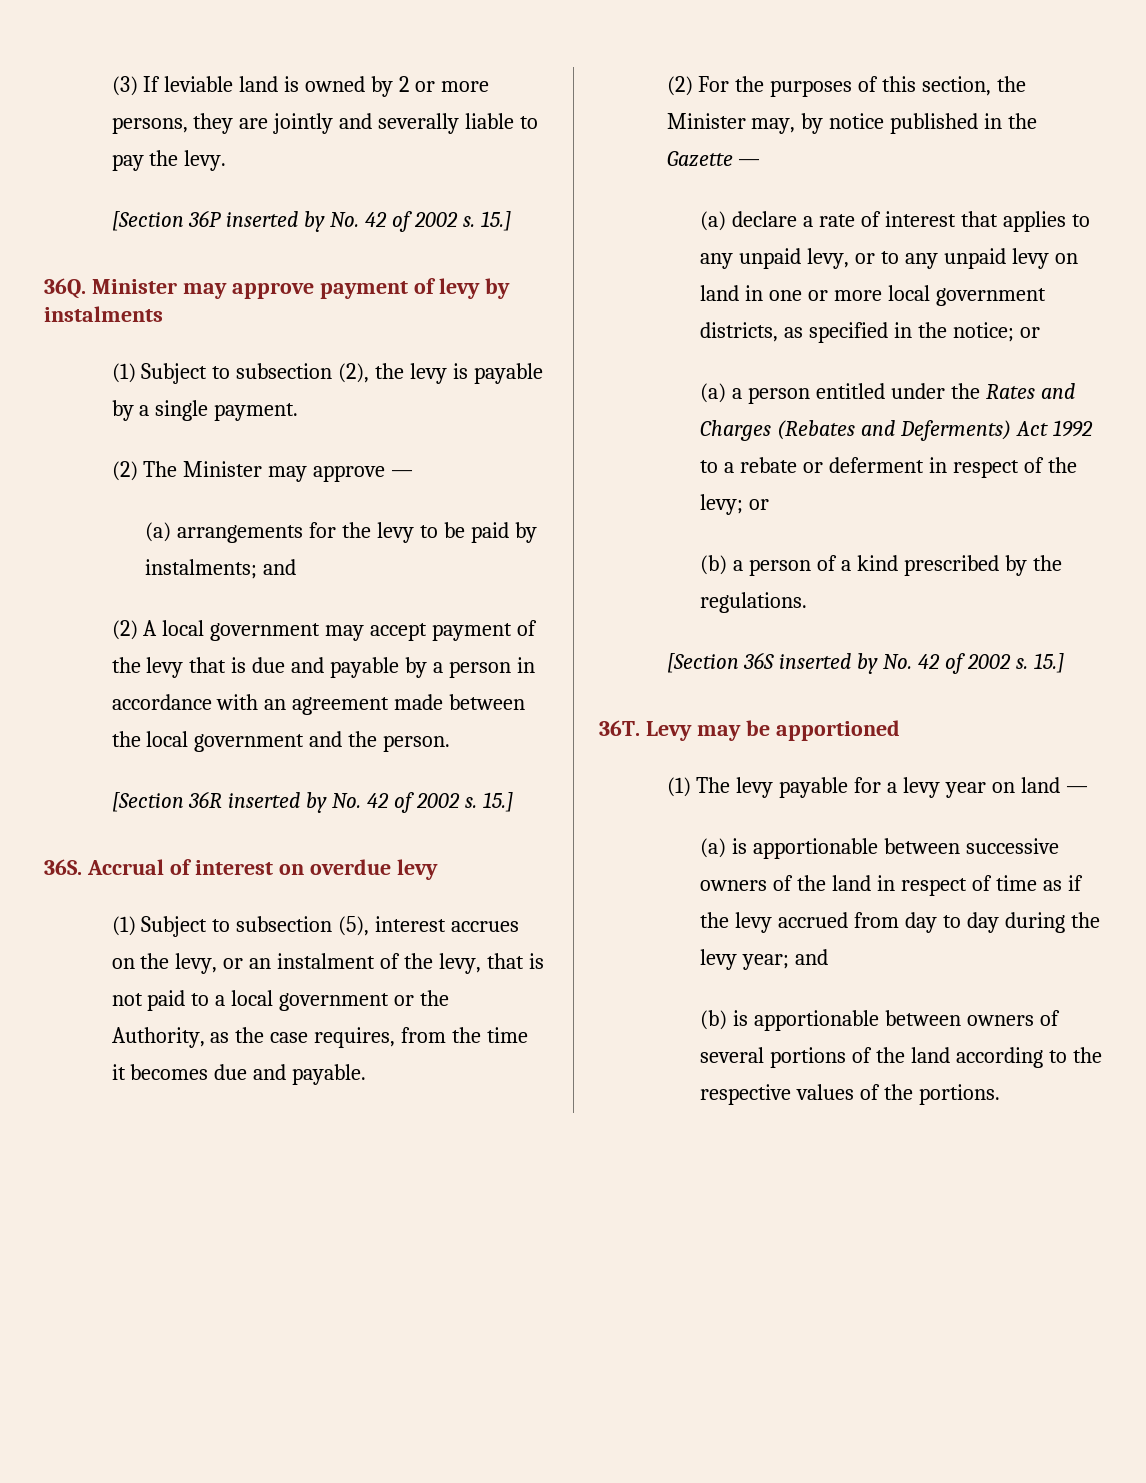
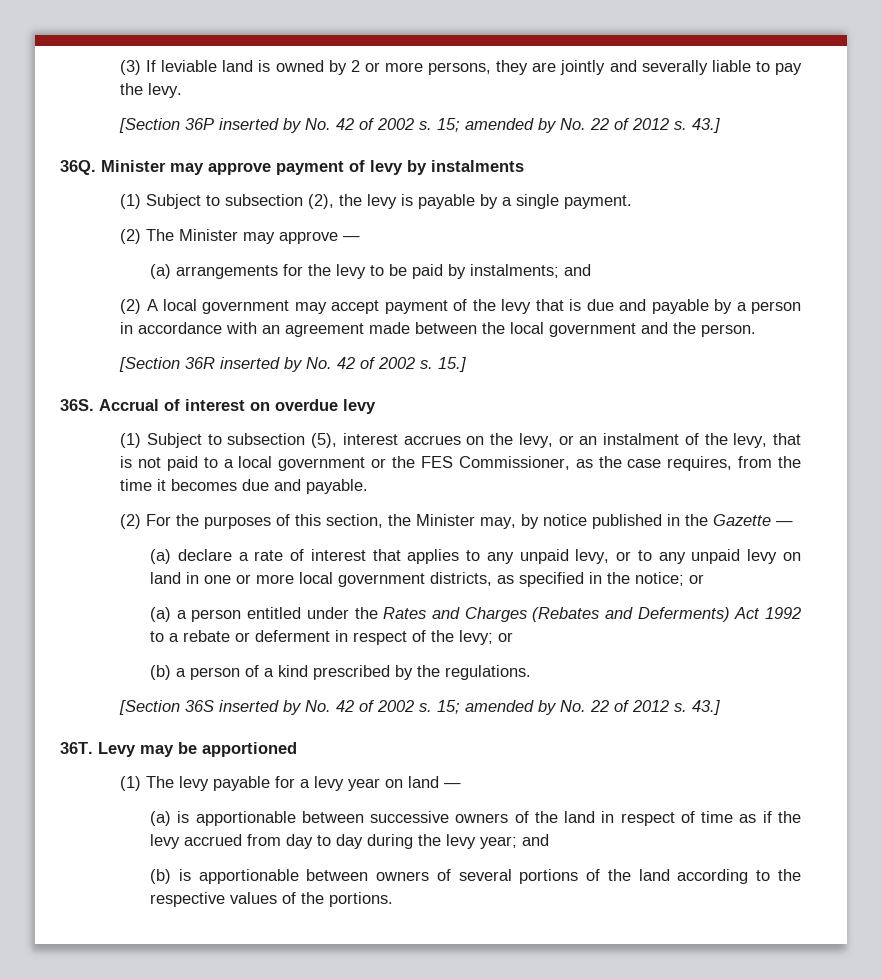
[480,211,511,231] 15.] -> [437,118,721,133] 15; amended by No. 22 of 2012 s. 43.]
[111,1027,205,1048] Authority, -> [420,456,570,470] FES Commissioner,
[1033,653,1064,673] 15.] -> [437,700,721,715] 15; amended by No. 22 of 2012 s. 43.]

